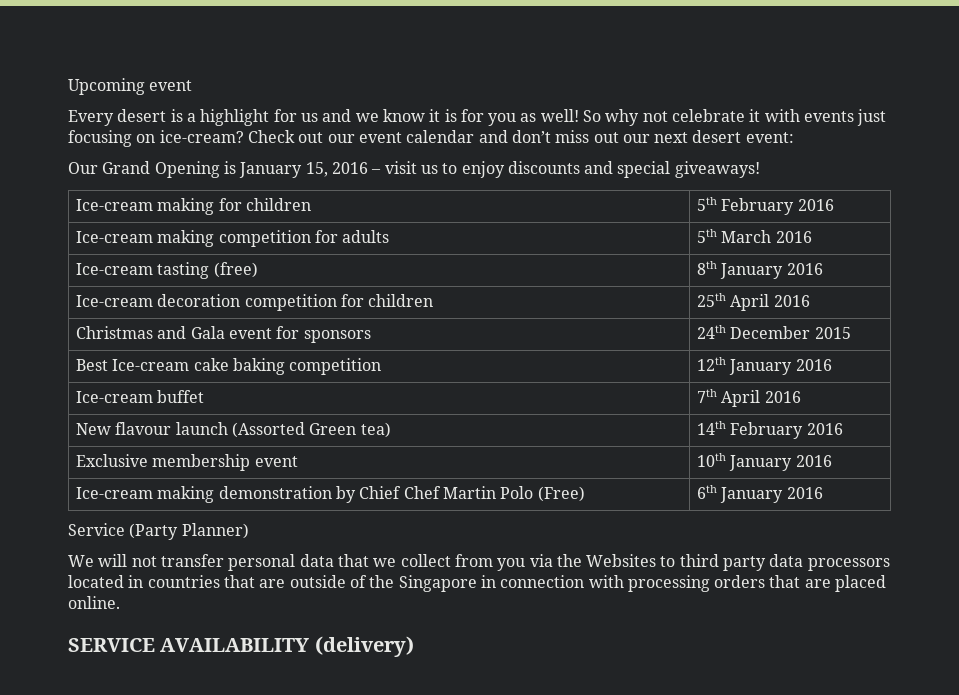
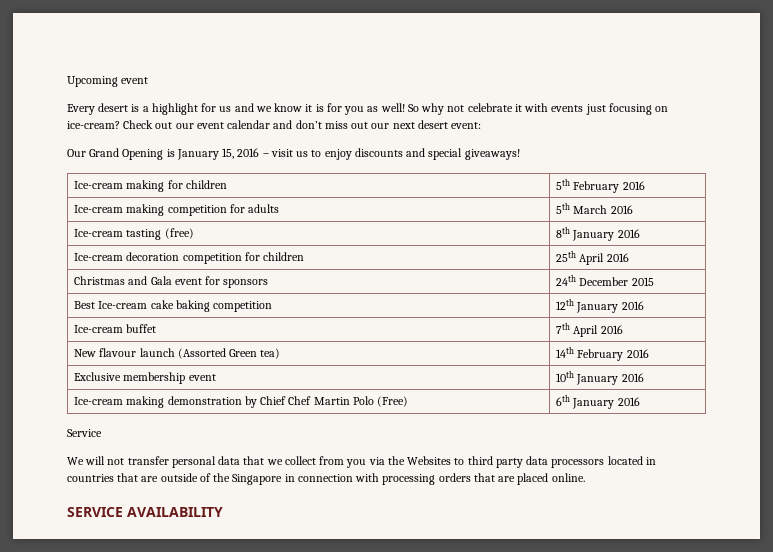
[129,523,249,540] (Party Planner) -> (102, 433) none
[314,636,414,657] (delivery) -> (223, 512) none

